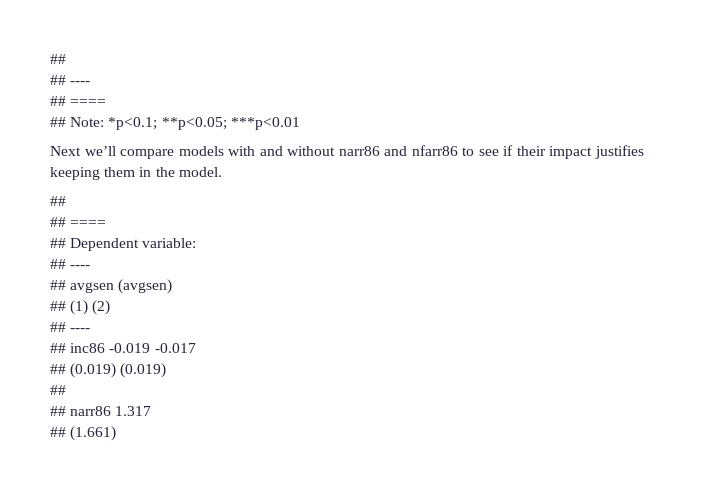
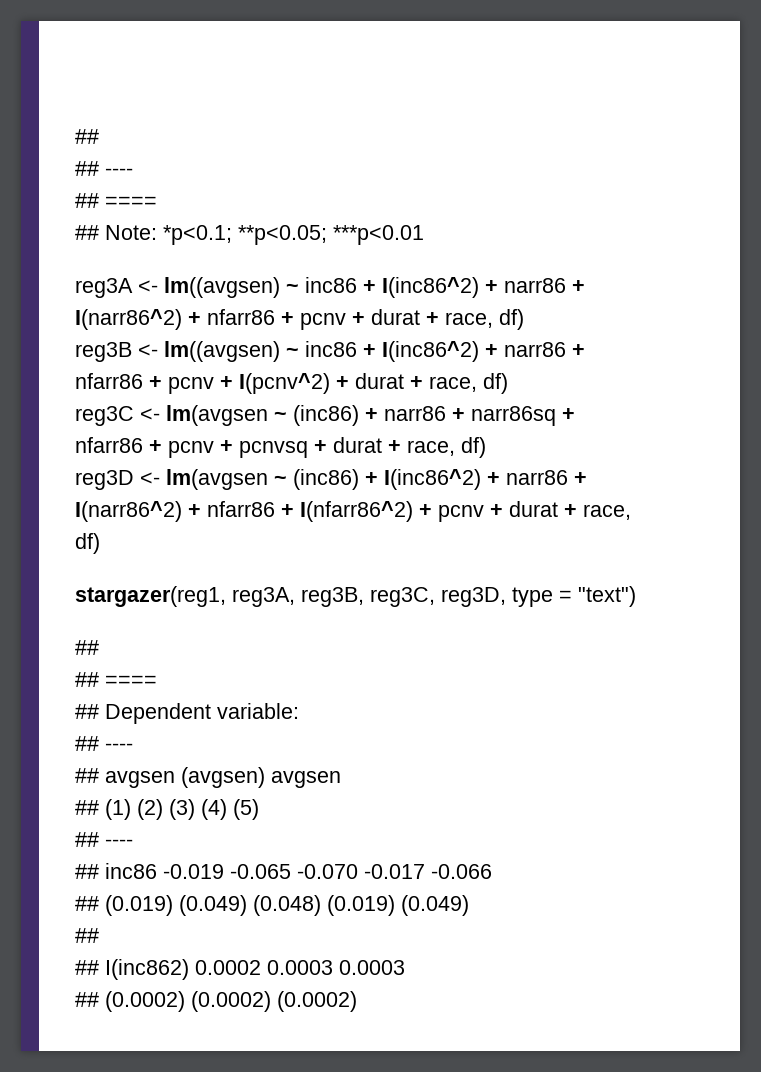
[50,145,645,159] [50,167,222,180] Next we’ll compare models with and without narr86 and nfarr86 to see if their impact justifies keeping them in the model. -> [75,277,585,298] [75,309,524,330] [75,341,585,362] [75,373,508,394] [75,405,575,426] [75,437,486,458] [75,469,587,490] [75,501,631,522] [75,533,100,554] [75,586,636,607] reg3A <- lm((avgsen) ~ inc86 + I(inc86^2) + narr86 + I(narr86^2) + nfarr86 + pcnv + durat + race, df) // reg3B <- lm((avgsen) ~ inc86 + I(inc86^2) + narr86 + nfarr86 + pcnv + I(pcnv^2) + durat + race, df) // reg3C <- lm(avgsen ~ (inc86) + narr86 + narr86sq + nfarr86 + pcnv + pcnvsq + durat + race, df) // reg3D <- lm(avgsen ~ (inc86) + I(inc86^2) + narr86 + I(narr86^2) + nfarr86 + I(nfarr86^2) + pcnv + durat + race, df) // stargazer(reg1, reg3A, reg3B, reg3C, reg3D, type = "text")
(173, 286) none -> [271,771,341,788] avgsen
(111, 307) none -> [169,799,259,820] (3) (4) (5)
(151, 348) none -> [230,864,358,879] -0.065 -0.070
(196, 348) none -> [431,864,492,879] -0.066
[120,363,167,378] [50,385,66,395] [50,406,152,416] [50,426,117,441] (0.019) // ## // ## narr86 1.317 // ## (1.661) -> [179,895,469,916] [75,928,99,943] [75,959,405,980] [75,991,357,1012] (0.049) (0.048) (0.019) (0.049) // ## // ## I(inc862) 0.0002 0.0003 0.0003 // ## (0.0002) (0.0002) (0.0002)

